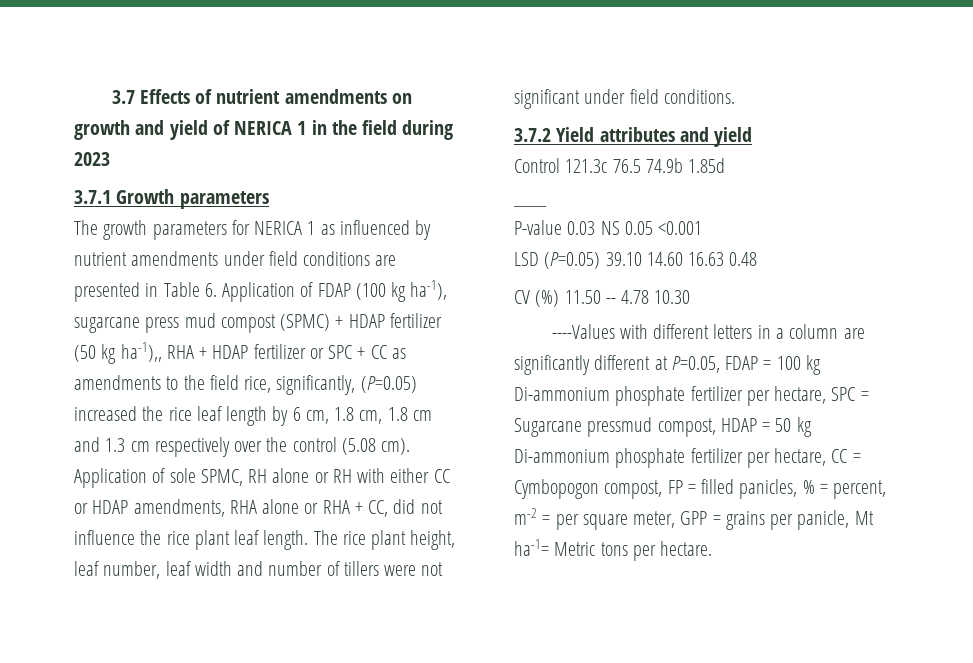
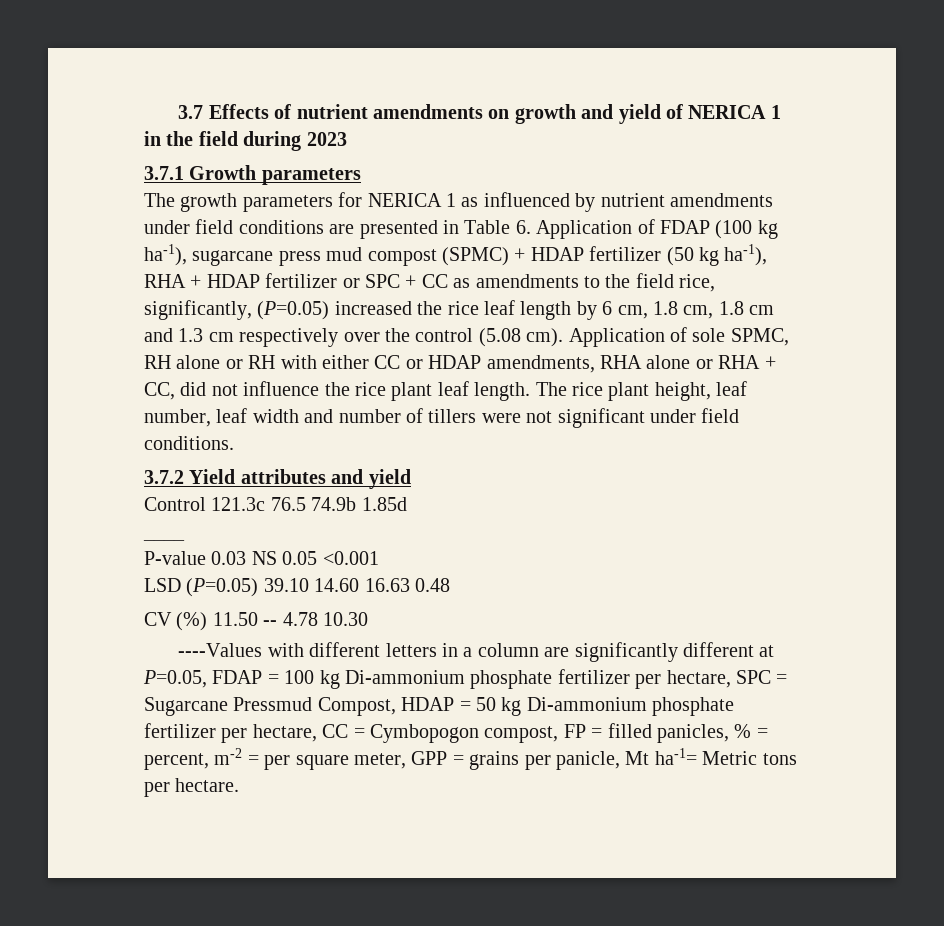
[120,342,162,362] ha-1),, -> [724,244,768,266] ha-1),
[587,417,716,437] pressmud compost, -> [233,697,396,716] Pressmud Compost,

